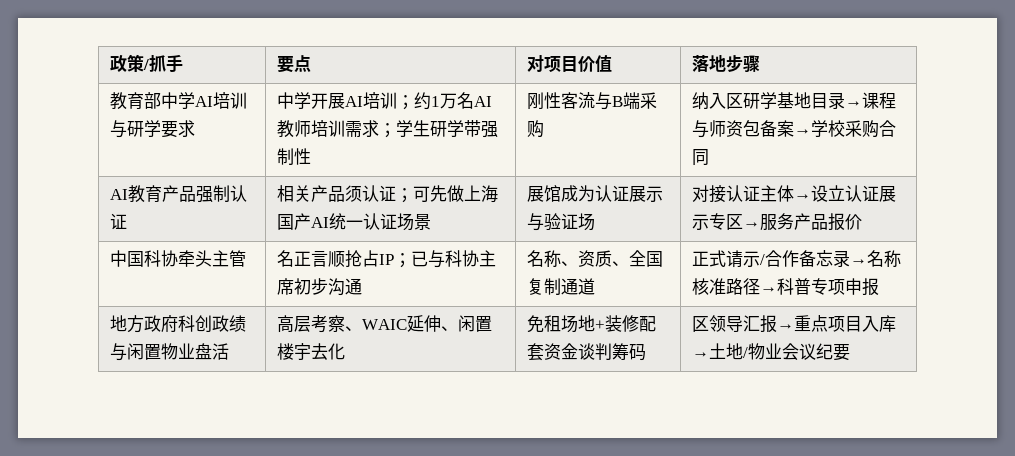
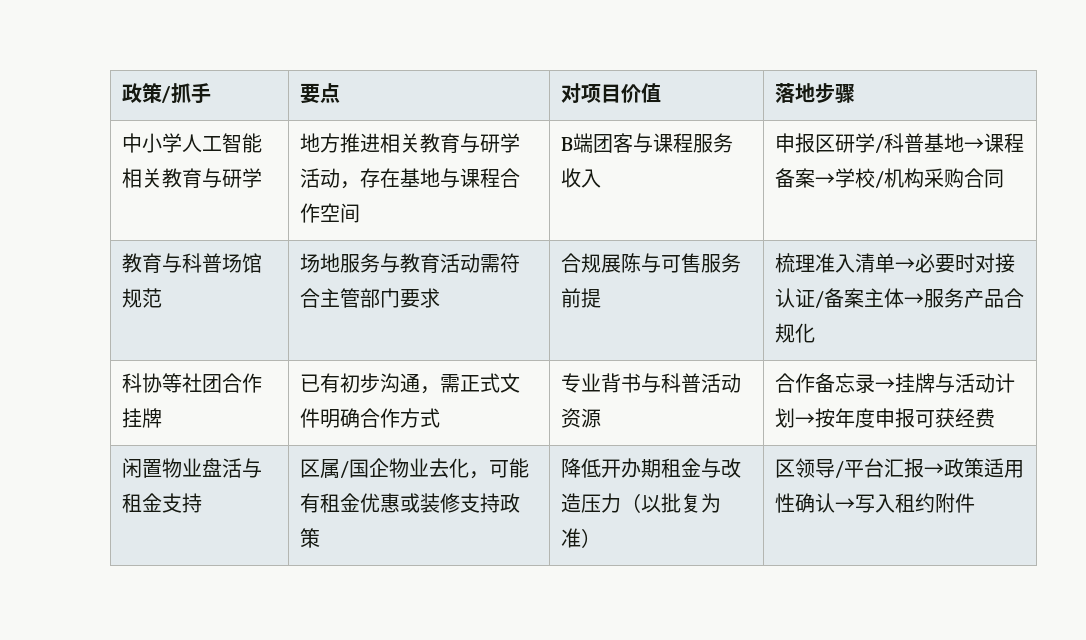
[109,92,247,110] [109,120,195,138] [276,92,492,110] [276,120,498,138] [276,148,311,165] [526,92,657,110] [526,120,544,138] [691,92,896,110] [691,120,760,138] 教育部中学AI培训与研学要求 | 中学开展AI培训；约1万名AI教师培训需求；学生研学带强制性 | 刚性客流与B端采购 | 纳入区研学基地目录→课程与师资包 -> [121,133,262,153] [121,168,262,188] [299,133,520,153] [299,168,520,189] [299,203,360,223] [560,133,733,153] [560,168,601,188] [774,133,1024,153] 中小学人工智能相关教育与研学 | 地方推进相关教育与研学活动，存在基地与课程合作空间 | B端团客与课程服务收入 | 申报区研学/科普基地→课程
(845, 128) none -> [874,168,924,188] /机构
[109,185,247,203] [109,213,127,230] [276,185,498,203] [276,213,431,231] [526,185,663,202] [526,213,595,231] [691,185,896,203] [691,213,862,231] [109,250,246,267] [276,250,496,268] [276,278,362,296] [526,250,663,267] [526,278,595,295] [691,250,901,268] [691,278,879,296] [109,315,246,333] [109,343,229,361] [276,315,492,333] [276,343,345,360] [526,315,656,333] [526,343,646,361] [691,315,896,333] [691,343,850,361] AI教育产品强制认证 | 相关产品须认证；可先做上海国产AI统一认证场景 | 展馆成为认证展示与验证场 | 对接认证主体→设立认证展示专区→服务产品报价 // 中国科协牵头主管 | 名正言顺抢占IP；已与科协主席初步沟通 | 名称、资质、全国复制通道 | 正式请示/合作备忘录→名称核准路径→科普专项申报 // 地方政府科创政绩与闲置物业盘活 | 高层考察、WAIC延伸、闲置楼宇去化 | 免租场地+装修配套资金谈判筹码 | 区领导汇报→重点项目入库→土地/物业会议纪要 -> [121,253,262,273] [121,288,162,308] [299,253,520,273] [299,288,440,308] [560,253,741,273] [560,288,601,308] [774,253,1015,273] [774,288,1024,308] [774,323,815,343] [121,373,262,393] [121,408,162,428] [299,373,520,394] [299,408,440,428] [560,373,741,393] [560,408,601,428] [774,373,1015,393] [774,408,995,428] [121,458,262,478] [121,493,202,513] [299,458,529,479] [299,493,520,513] [299,528,320,548] [560,458,741,478] [560,493,721,513] [560,528,601,548] [774,458,1024,478] [774,493,975,513] 教育与科普场馆规范 | 场地服务与教育活动需符合主管部门要求 | 合规展陈与可售服务前提 | 梳理准入清单→必要时对接认证/备案主体→服务产品合规化 // 科协等社团合作挂牌 | 已有初步沟通，需正式文件明确合作方式 | 专业背书与科普活动资源 | 合作备忘录→挂牌与活动计划→按年度申报可获经费 // 闲置物业盘活与租金支持 | 区属/国企物业去化，可能有租金优惠或装修支持政策 | 降低开办期租金与改造压力（以批复为准） | 区领导/平台汇报→政策适用性确认→写入租约附件

